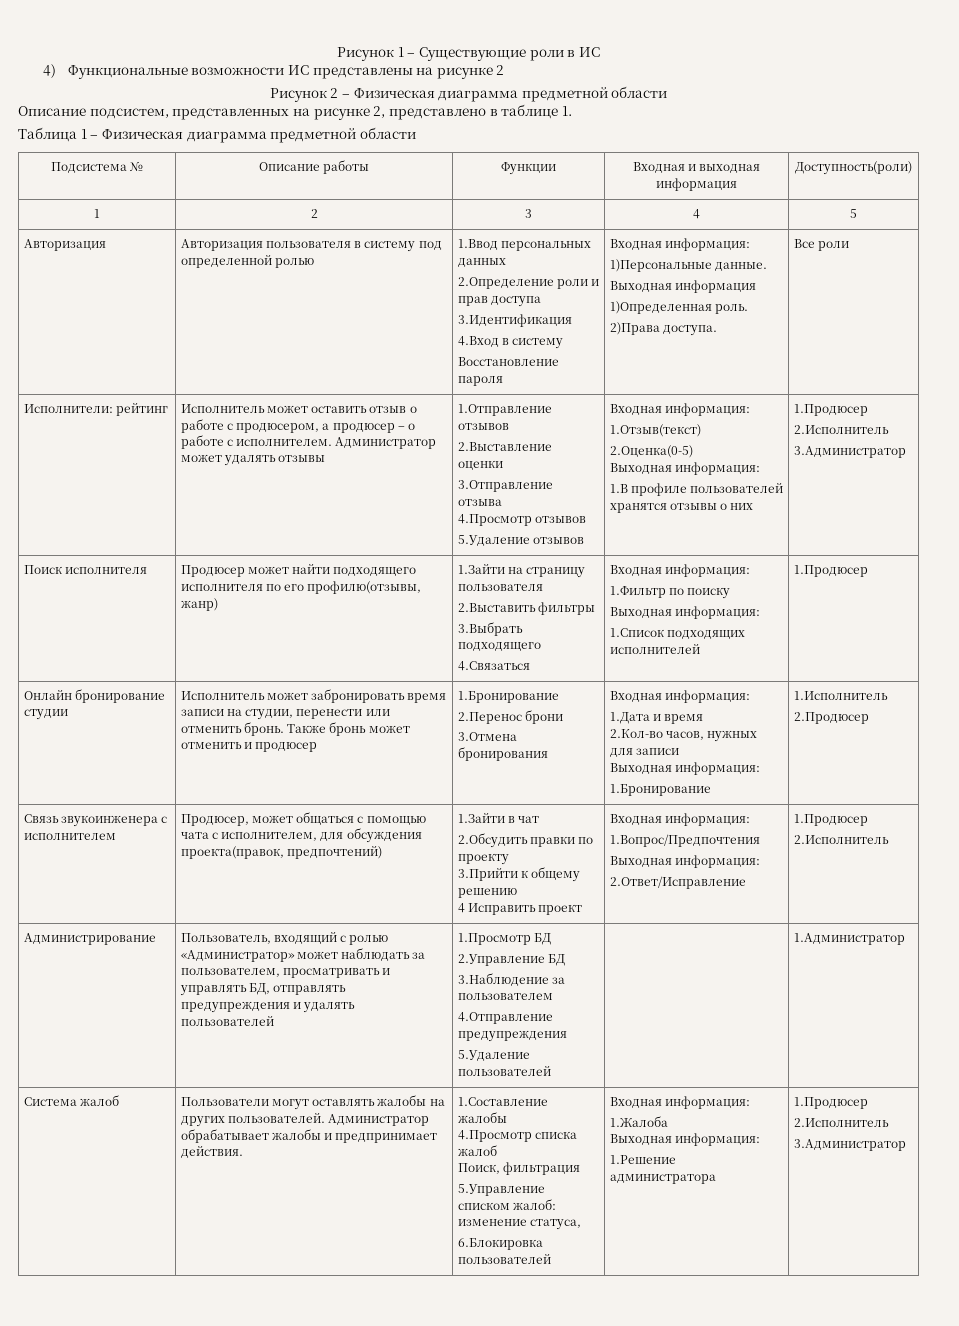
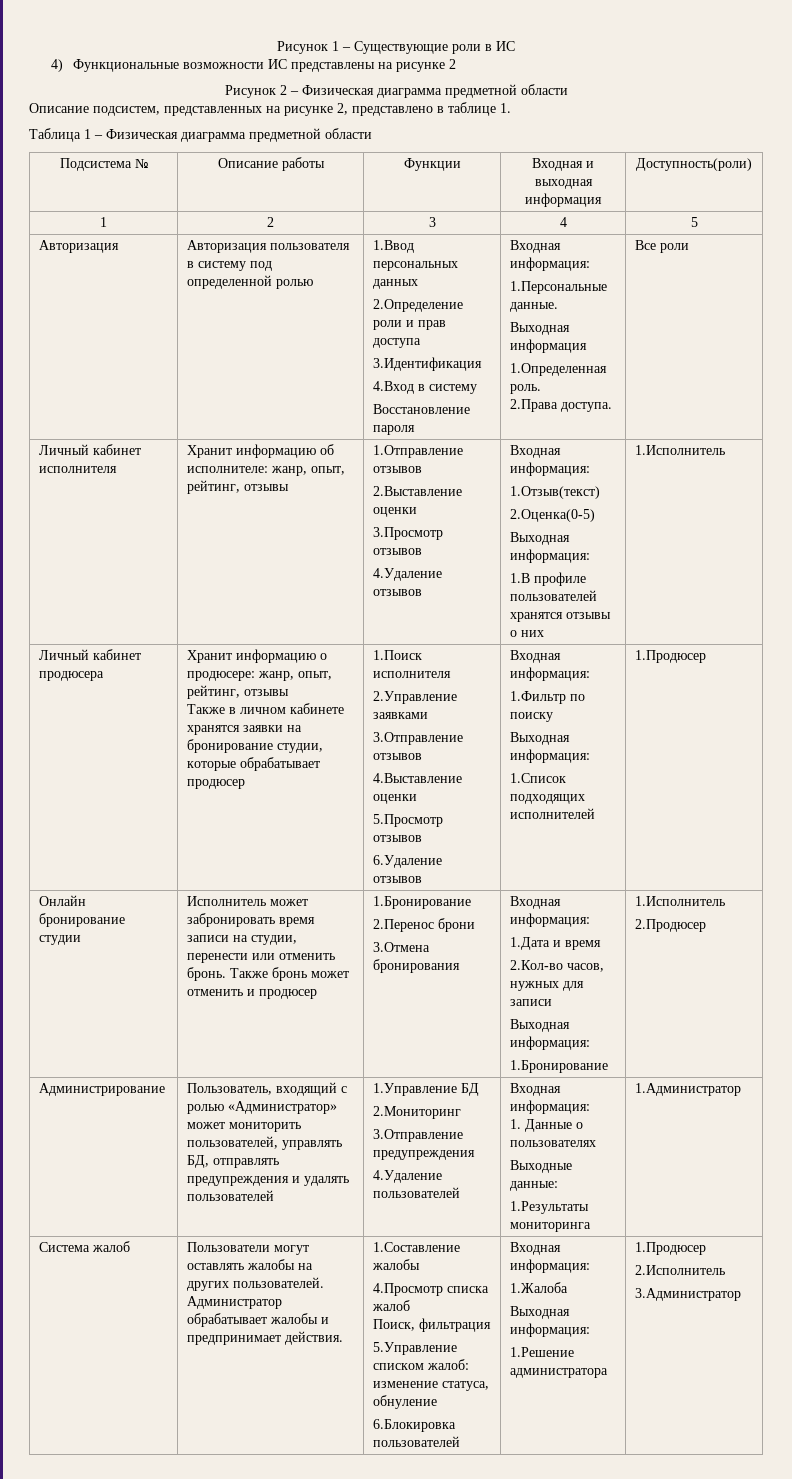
[609,259,712,272] 1)Персональные -> [509,281,607,294] 1.Персональные
[609,301,712,314] 1)Определенная -> [509,363,607,376] 1.Определенная
[609,322,660,335] 2)Права -> [509,399,558,412] 2.Права
[23,403,168,416] [180,404,417,413] [180,419,416,433] [180,435,437,449] [180,454,276,466] Исполнители: рейтинг | Исполнитель может оставить отзыв о работе с продюсером, а продюсер – о работе с исполнителем. Администратор может удалять -> [38,444,141,455] [38,466,117,473] [186,444,334,458] [186,466,345,476] [186,480,240,494] Личный кабинет исполнителя | Хранит информацию об исполнителе: жанр, опыт, рейтинг,
[457,480,553,492] [457,499,502,506] [457,514,586,526] [457,535,530,546] 3.Отправление отзыва // 4.Просмотр отзывов // 5.Удаление -> [372,527,443,540] [372,548,422,555] [372,568,442,581] 3.Просмотр отзывов // 4.Удаление
[793,404,868,416] [793,425,889,434] [793,446,906,458] [23,565,147,574] [180,564,417,577] [180,581,422,594] [180,598,218,611] [457,564,586,578] [457,584,543,591] [457,602,595,615] [457,622,523,636] [457,642,541,651] [457,661,530,671] 1.Продюсер // 2.Исполнитель // 3.Администратор // Поиск исполнителя | Продюсер может найти подходящего исполнителя по его профилю(отзывы, жанр) | 1.Зайти на страницу пользователя // 2.Выставить фильтры // 3.Выбрать подходящего // 4.Связаться -> [634,445,725,455] [38,649,141,660] [38,671,104,681] [186,649,327,663] [186,671,332,681] [186,685,289,699] [186,703,344,714] [186,725,302,735] [186,739,323,753] [186,757,320,771] [186,779,245,789] [372,650,422,660] [372,671,451,678] [372,691,457,704] [372,712,428,719] [372,732,463,745] [372,753,422,760] [372,773,462,783] [372,794,417,804] [372,814,443,827] [372,835,422,842] [372,855,442,868] [372,876,422,883] 1.Исполнитель // Личный кабинет продюсера | Хранит информацию о продюсере: жанр, опыт, рейтинг, отзывы // Также в личном кабинете хранятся заявки на бронирование студии, которые обрабатывает продюсер | 1.Поиск исполнителя // 2.Управление заявками // 3.Отправление отзывов // 4.Выставление оценки // 5.Просмотр отзывов // 6.Удаление отзывов
[23,814,168,827] [23,833,116,840] [180,812,426,826] [180,828,422,843] [180,846,382,859] [457,813,540,823] [457,833,594,848] [457,853,509,865] [457,867,581,882] [457,888,517,898] [457,903,583,915] [609,813,750,826] [609,834,760,847] [609,855,760,868] [609,876,746,889] [793,814,868,826] [793,835,889,844] // Связь звукоинженера с исполнителем | Продюсер, может общаться с помощью чата с исполнителем, для обсуждения проекта(правок, предпочтений) | 1.Зайти в чат // 2.Обсудить правки по проекту // 3.Прийти к общему решению // 4 Исправить проект | Входная информация: // 1.Вопрос/Предпочтения // Выходная информация: // 2.Ответ/Исправление | 1.Продюсер // 2.Исполнитель -> (706, 925) none
[341,948,426,961] [180,968,391,978] наблюдать за пользователем, просматривать и -> [228,1122,301,1132] [186,1136,278,1149] мониторить пользователей,
[457,933,551,945] [457,954,565,966] [457,973,565,986] [457,993,553,1000] [457,1012,553,1024] 1.Просмотр БД // 2.Управление БД // 3.Наблюдение за пользователем // 4.Отправление -> [372,1083,479,1096] [372,1106,461,1119] [372,1129,463,1142] 1.Управление БД // 2.Мониторинг // 3.Отправление
[457,1050,530,1061] [457,1066,551,1076] 5.Удаление пользователей | -> [372,1170,442,1183] [372,1187,460,1198] [509,1083,561,1096] [509,1100,590,1114] [509,1119,583,1132] [509,1140,596,1147] [509,1160,572,1173] [509,1181,558,1191] [509,1201,589,1214] [509,1222,591,1232] 4.Удаление пользователей | Входная информация: // 1. Данные о пользователях // Выходные данные: // 1.Результаты мониторинга
(581, 1224) none -> [372,1395,437,1409] обнуление

